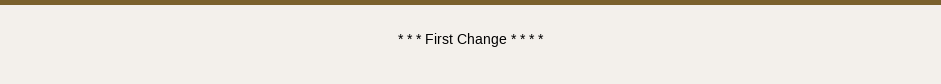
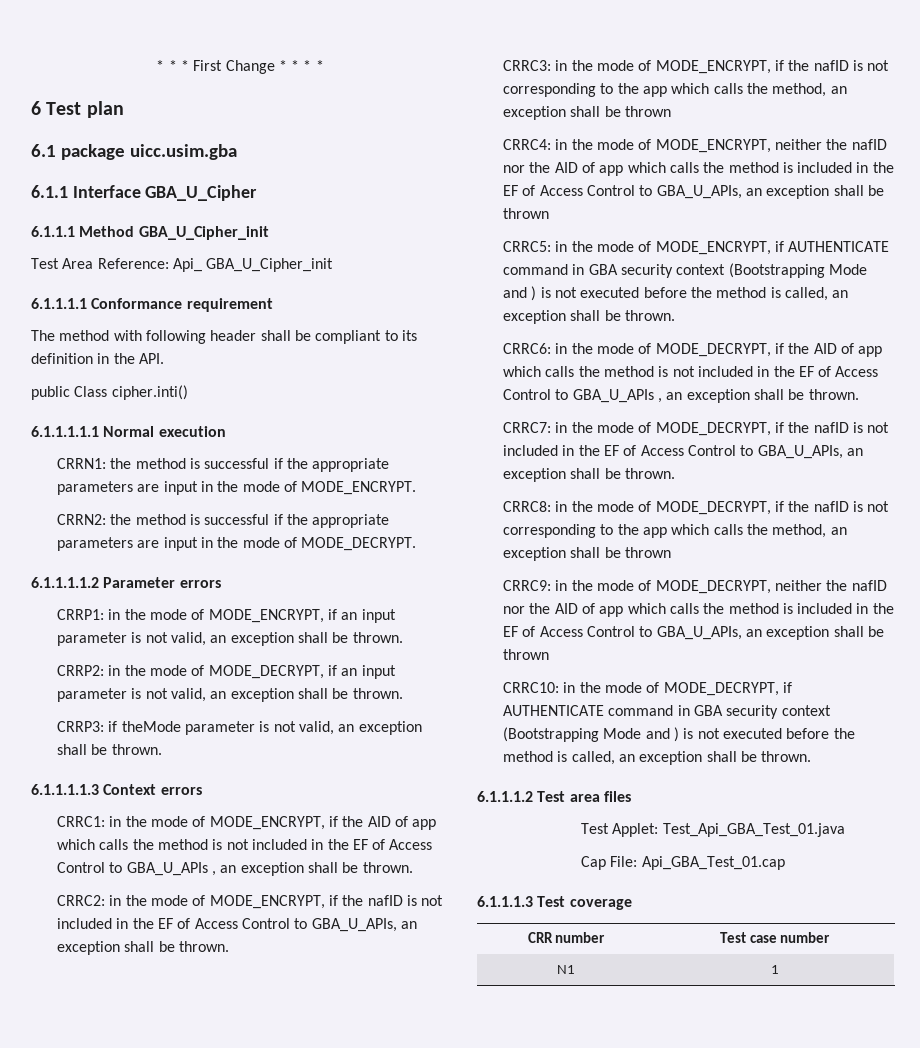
(544, 39) none -> [31,101,124,118] [31,144,237,160] [31,185,258,201] [31,226,269,240] [31,258,334,272] [31,298,273,312] [31,330,417,344] [31,353,164,364] [31,385,188,400] [31,426,226,437] [56,458,390,472] [56,481,417,495] [56,514,390,528] [56,537,417,551] [31,577,221,588] [56,609,396,623] [56,632,403,646] [56,665,396,679] [56,688,403,702] [56,721,422,735] [56,744,162,755] [31,784,202,795] [56,816,437,830] [56,839,433,850] [56,862,413,876] [56,895,444,909] [56,918,417,932] [56,941,229,955] [502,60,890,74] [502,83,847,97] [502,106,671,120] [502,139,887,153] [502,162,894,176] [502,185,884,199] [502,208,549,219] [502,241,890,255] [502,263,867,278] [502,286,849,301] [502,310,675,324] [502,343,883,357] [502,366,879,377] [502,389,859,403] [502,422,890,436] [502,445,863,459] [502,468,675,482] [502,501,890,515] [502,524,847,538] [502,547,671,561] [502,580,887,594] [502,603,894,617] [502,626,884,640] [502,649,549,660] [502,682,792,696] [502,705,831,719] [502,727,855,742] [502,751,812,765] [477,791,631,802] [580,823,845,837] [580,856,785,870] [477,896,632,910] [527,932,606,943] [719,932,831,943] [557,965,575,974] [770,965,779,974] // 6 Test plan // 6.1 package uicc.usim.gba // 6.1.1 Interface GBA_U_Cipher // 6.1.1.1 Method GBA_U_Cipher_init // Test Area Reference: Api_ GBA_U_Cipher_init // 6.1.1.1.1 Conformance requirement // The method with following header shall be compliant to its definition in the API. // public Class cipher.inti() // 6.1.1.1.1.1 Normal execution // CRRN1: the method is successful if the appropriate parameters are input in the mode of MODE_ENCRYPT. // CRRN2: the method is successful if the appropriate parameters are input in the mode of MODE_DECRYPT. // 6.1.1.1.1.2 Parameter errors // CRRP1: in the mode of MODE_ENCRYPT, if an input parameter is not valid, an exception shall be thrown. // CRRP2: in the mode of MODE_DECRYPT, if an input parameter is not valid, an exception shall be thrown. // CRRP3: if theMode parameter is not valid, an exception shall be thrown. // 6.1.1.1.1.3 Context errors // CRRC1: in the mode of MODE_ENCRYPT, if the AID of app which calls the method is not included in the EF of Access Control to GBA_U_APIs , an exception shall be thrown. // CRRC2: in the mode of MODE_ENCRYPT, if the nafID is not included in the EF of Access Control to GBA_U_APIs, an exception shall be thrown. // CRRC3: in the mode of MODE_ENCRYPT, if the nafID is not corresponding to the app which calls the method, an exception shall be thrown // CRRC4: in the mode of MODE_ENCRYPT, neither the nafID nor the AID of app which calls the method is included in the EF of Access Control to GBA_U_APIs, an exception shall be thrown // CRRC5: in the mode of MODE_ENCRYPT, if AUTHENTICATE command in GBA security context (Bootstrapping Mode and ) is not executed before the method is called, an exception shall be thrown. // CRRC6: in the mode of MODE_DECRYPT, if the AID of app which calls the method is not included in the EF of Access Control to GBA_U_APIs , an exception shall be thrown. // CRRC7: in the mode of MODE_DECRYPT, if the nafID is not included in the EF of Access Control to GBA_U_APIs, an exception shall be thrown. // CRRC8: in the mode of MODE_DECRYPT, if the nafID is not corresponding to the app which calls the method, an exception shall be thrown // CRRC9: in the mode of MODE_DECRYPT, neither the nafID nor the AID of app which calls the method is included in the EF of Access Control to GBA_U_APIs, an exception shall be thrown // CRRC10: in the mode of MODE_DECRYPT, if AUTHENTICATE command in GBA security context (Bootstrapping Mode and ) is not executed before the method is called, an exception shall be thrown. // 6.1.1.1.2 Test area files // Test Applet: Test_Api_GBA_Test_01.java // Cap File: Api_GBA_Test_01.cap // 6.1.1.1.3 Test coverage // CRR number | Test case number // N1 | 1

